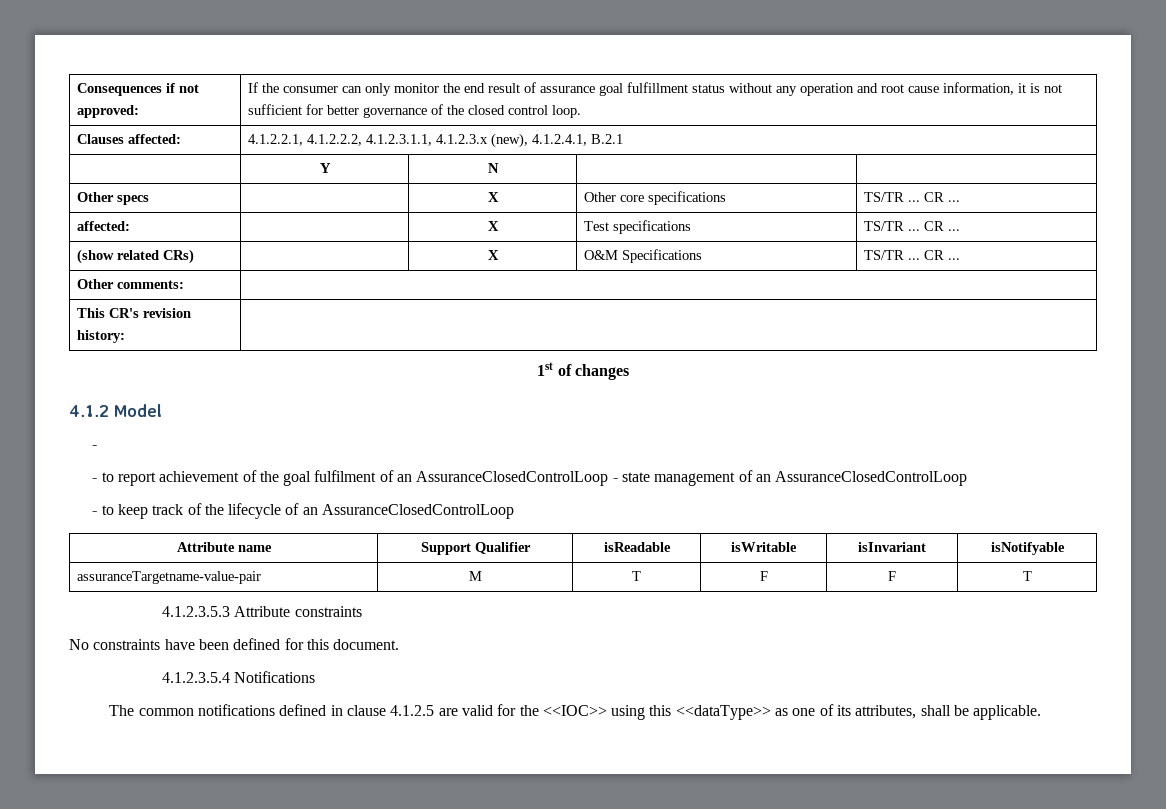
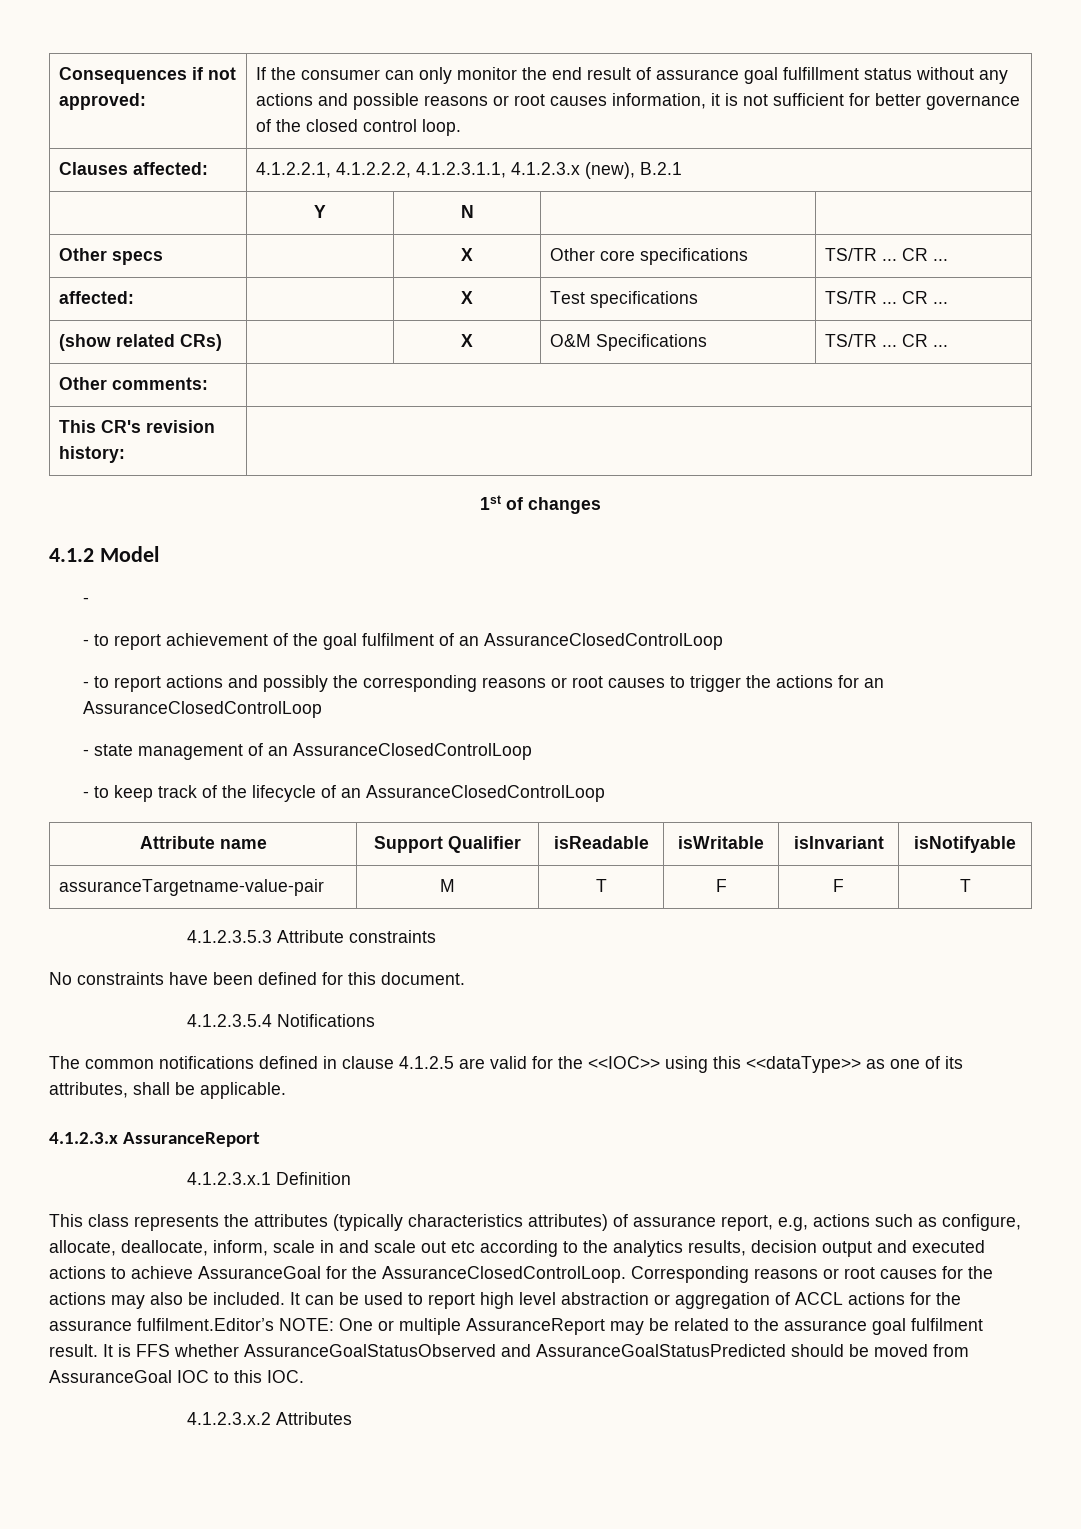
[800,83,940,96] operation and root cause -> [256,93,608,110] actions and possible reasons or root causes
[532,134,588,146] 4.1.2.4.1, -> (636, 170) none
(609, 478) none -> [83,675,885,692] [83,701,323,718] // - to report actions and possibly the corresponding reasons or root causes to trigger the actions for an AssuranceClosedControlLoop //
(1042, 712) none -> [49,1132,260,1147] [186,1172,351,1185] [49,1214,1021,1231] [49,1240,985,1257] [49,1266,993,1283] [49,1292,961,1309] [49,1318,983,1335] [49,1344,969,1357] [49,1370,304,1383] [186,1412,352,1425] // 4.1.2.3.x AssuranceReport // 4.1.2.3.x.1 Definition // This class represents the attributes (typically characteristics attributes) of assurance report, e.g, actions such as configure, allocate, deallocate, inform, scale in and scale out etc according to the analytics results, decision output and executed actions to achieve AssuranceGoal for the AssuranceClosedControlLoop. Corresponding reasons or root causes for the actions may also be included. It can be used to report high level abstraction or aggregation of ACCL actions for the assurance fulfilment.Editor’s NOTE: One or multiple AssuranceReport may be related to the assurance goal fulfilment result. It is FFS whether AssuranceGoalStatusObserved and AssuranceGoalStatusPredicted should be moved from AssuranceGoal IOC to this IOC. // 4.1.2.3.x.2 Attributes

